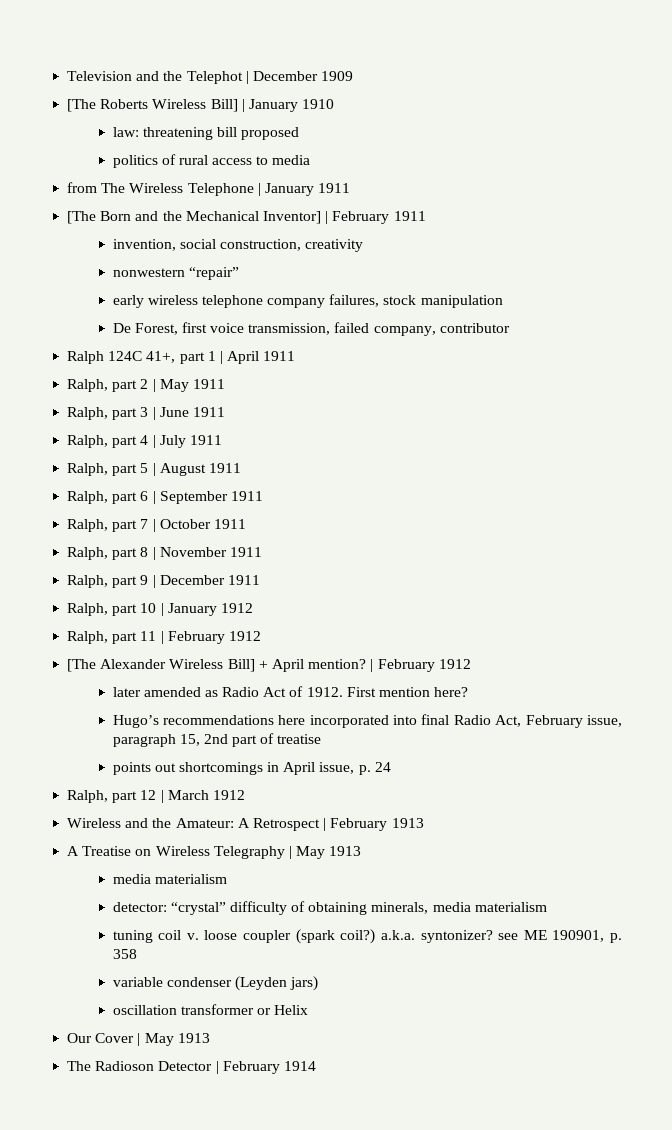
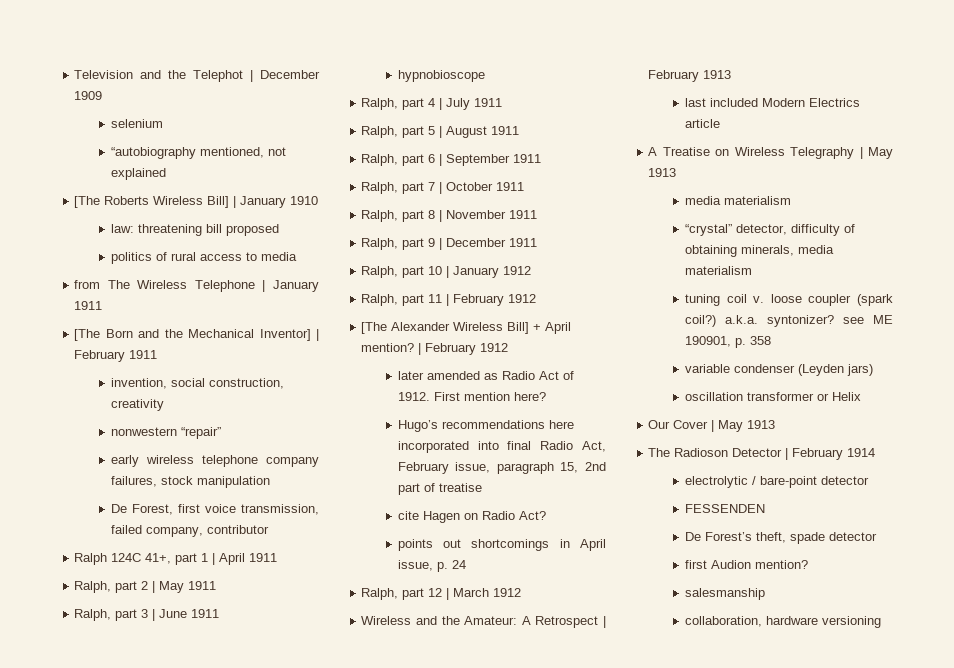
(354, 76) none -> [110,119,163,128] [110,147,286,159] [110,168,166,180] // selenium // “autobiography mentioned, not explained
(225, 412) none -> [397,70,485,82] // hypnobioscope
(322, 739) none -> [397,511,546,523] // cite Hagen on Radio Act?
(424, 823) none -> [684,98,860,107] [684,119,720,128] // last included Modern Electrics article
[112,902,226,915] detector: “crystal” -> [684,224,787,236] “crystal” detector,
(316, 1066) none -> [684,476,869,488] [684,504,765,513] [684,532,877,544] [684,560,808,569] [684,588,765,600] [684,616,881,628] // electrolytic / bare-point detector // FESSENDEN // De Forest’s theft, spade detector // first Audion mention? // salesmanship // collaboration, hardware versioning

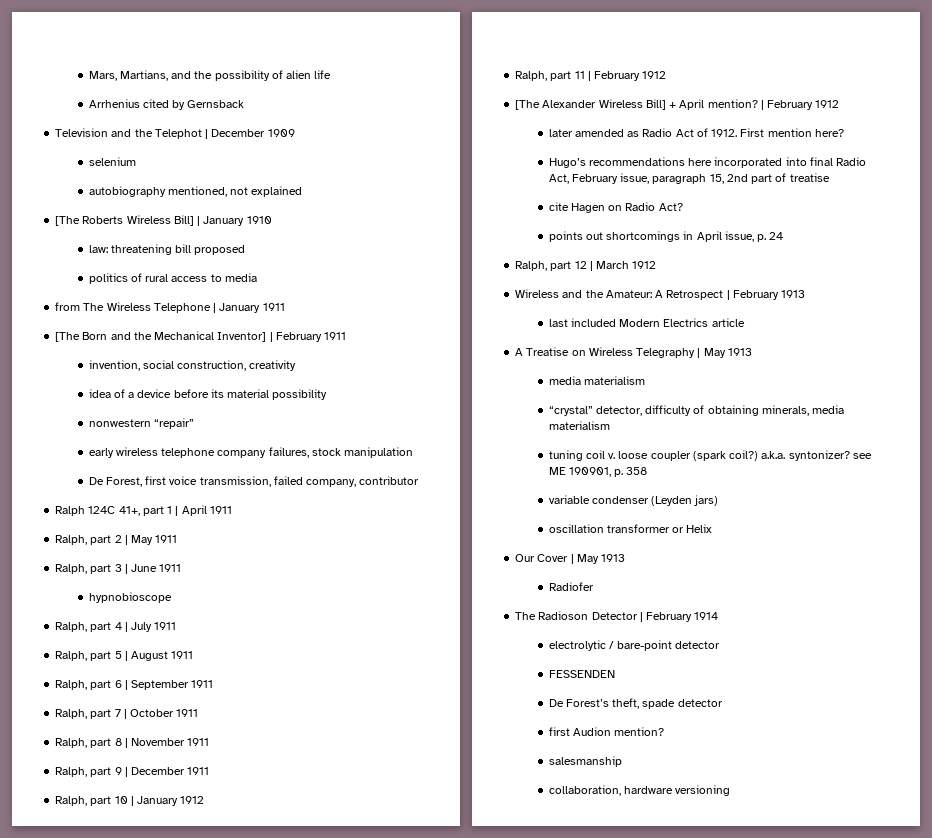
(74, 74) none -> [88,70,332,81] [88,99,245,110] Mars, Martians, and the possibility of alien life // Arrhenius cited by Gernsback //
[110,147,196,159] “autobiography -> [88,186,166,197] autobiography
(164, 405) none -> [88,389,328,400] // idea of a device before its material possibility
(776, 424) none -> [548,582,594,591] // Radiofer

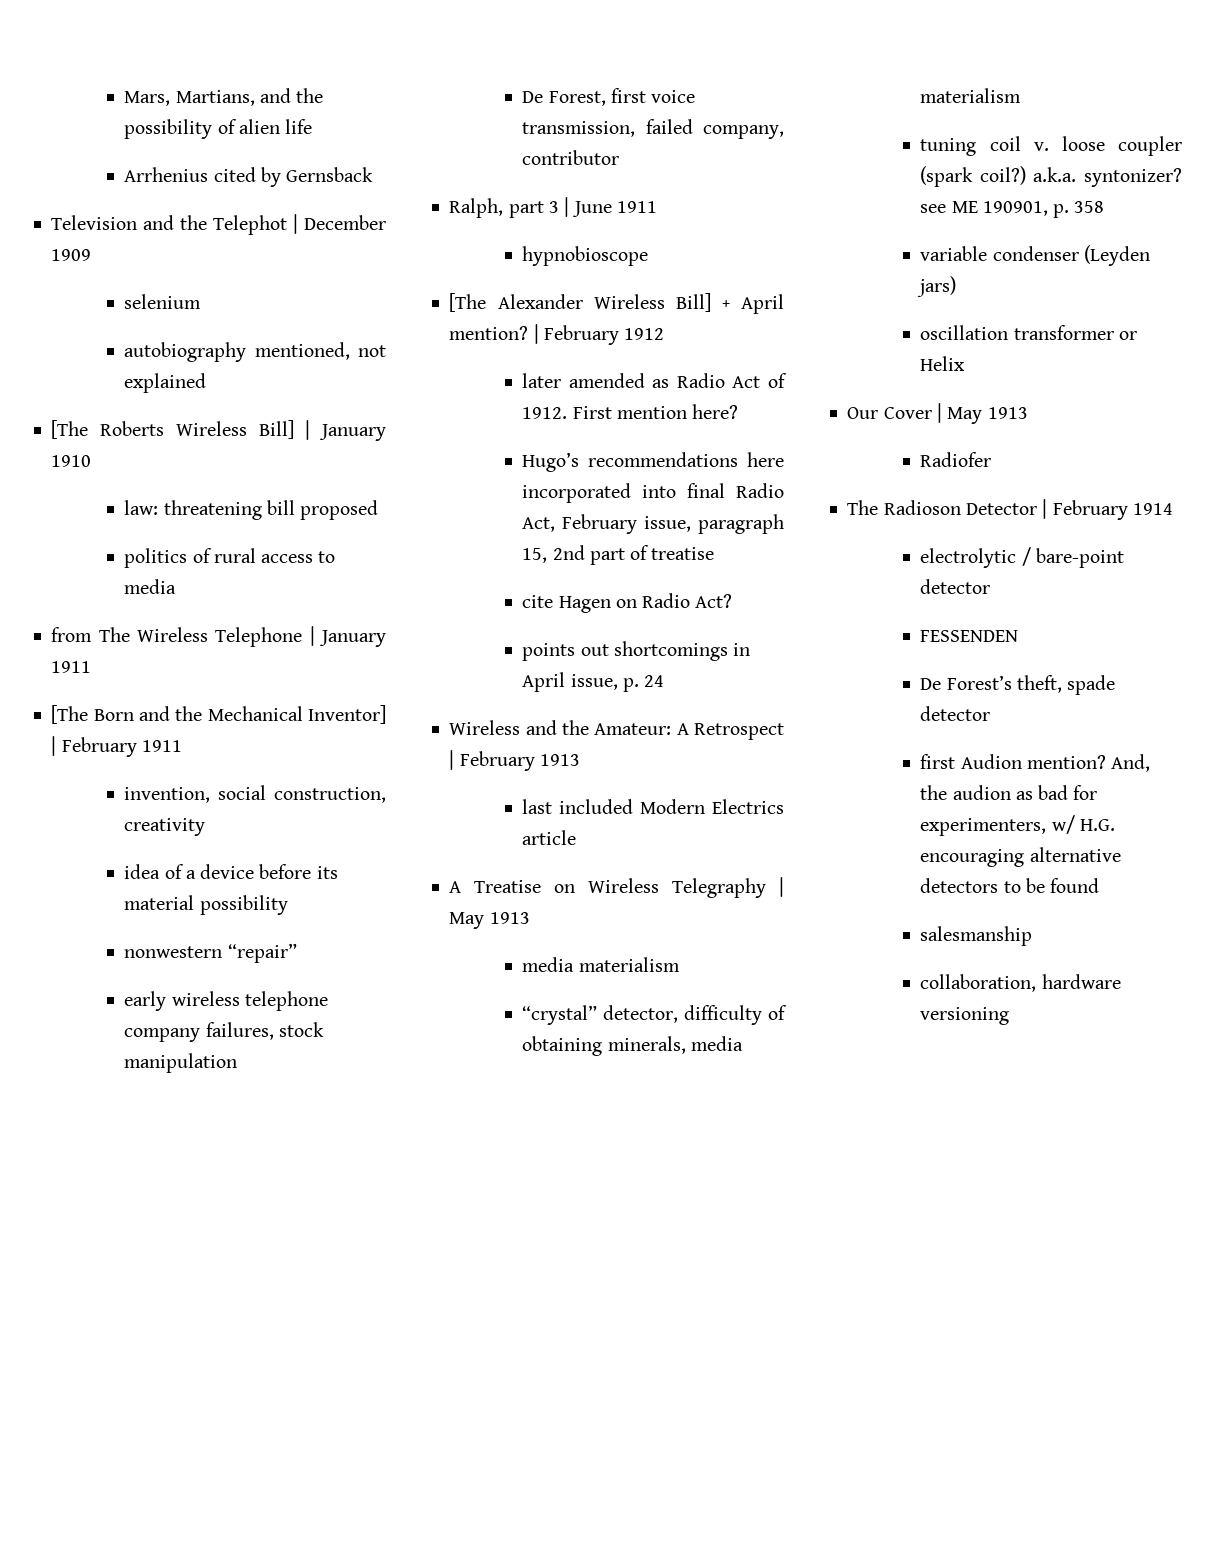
[55,505,232,516] [55,535,178,545] // Ralph 124C 41+, part 1 | April 1911 // Ralph, part 2 | May 1911 -> (620, 157) none
[55,622,177,632] [55,651,194,661] [55,680,214,690] [55,709,199,719] [55,738,210,748] [55,767,210,777] [55,796,205,806] [515,71,667,81] // Ralph, part 4 | July 1911 // Ralph, part 5 | August 1911 // Ralph, part 6 | September 1911 // Ralph, part 7 | October 1911 // Ralph, part 8 | November 1911 // Ralph, part 9 | December 1911 // Ralph, part 10 | January 1912 // Ralph, part 11 | February 1912 -> (649, 256) none
[515,261,657,271] // Ralph, part 12 | March 1912 -> (665, 681) none
(665, 731) none -> [1111,754,1151,772] [920,785,1098,800] [920,815,1115,836] [920,847,1121,867] [920,878,1100,893] And, the audion as bad for experimenters, w/ H.G. encouraging alternative detectors to be found

